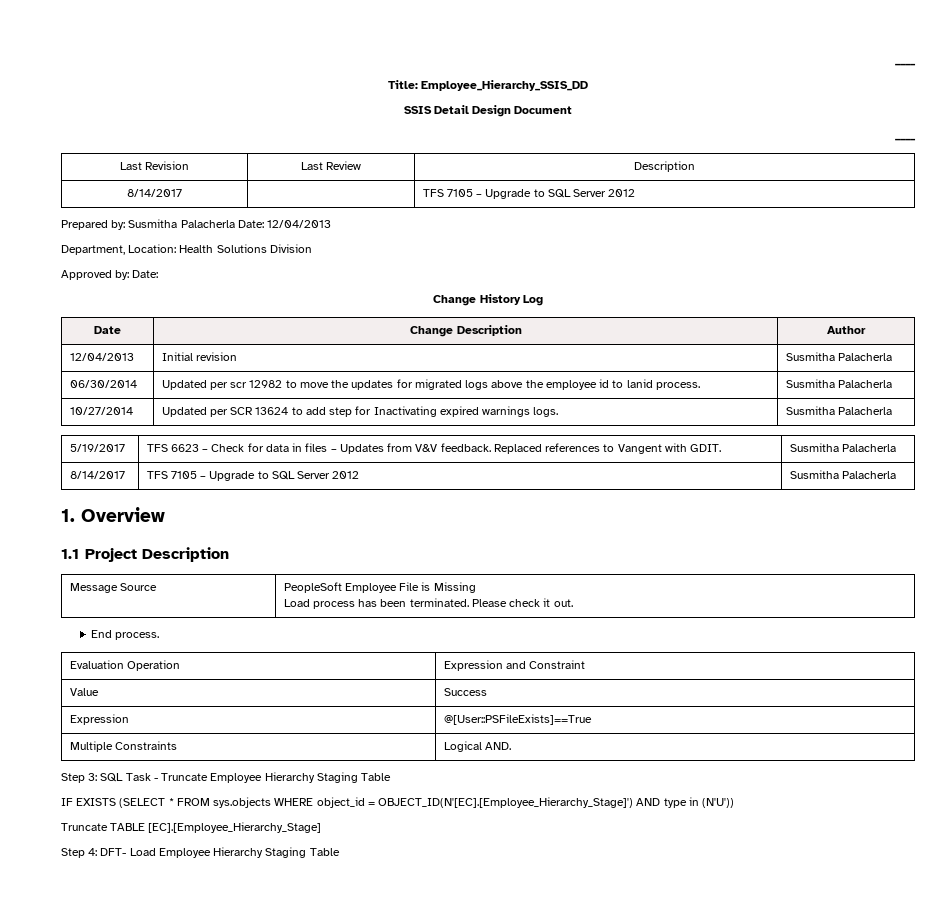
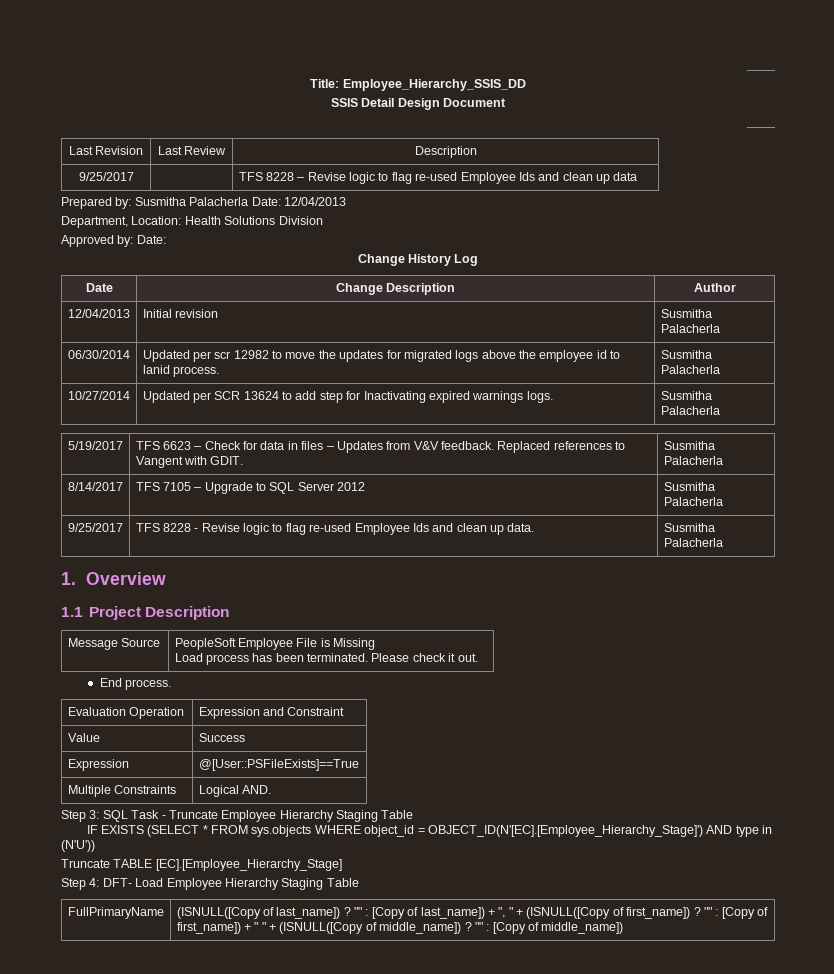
[127,189,182,197] [422,189,636,199] 8/14/2017 | | TFS 7105 – Upgrade to SQL Server 2012 -> [78,172,134,181] [238,172,638,184] 9/25/2017 | | TFS 8228 – Revise logic to flag re-used Employee Ids and clean up data
(896, 475) none -> [67,523,123,532] [135,523,535,535] [663,523,715,532] [663,538,723,547] // 9/25/2017 | TFS 8228 - Revise logic to flag re-used Employee Ids and clean up data. | Susmitha Palacherla
(340, 852) none -> [67,907,164,919] [176,907,768,919] [176,922,624,934] // FullPrimaryName | (ISNULL([Copy of last_name]) ? "" : [Copy of last_name]) + ", " + (ISNULL([Copy of first_name]) ? "" : [Copy of first_name]) + " " + (ISNULL([Copy of middle_name]) ? "" : [Copy of middle_name])

